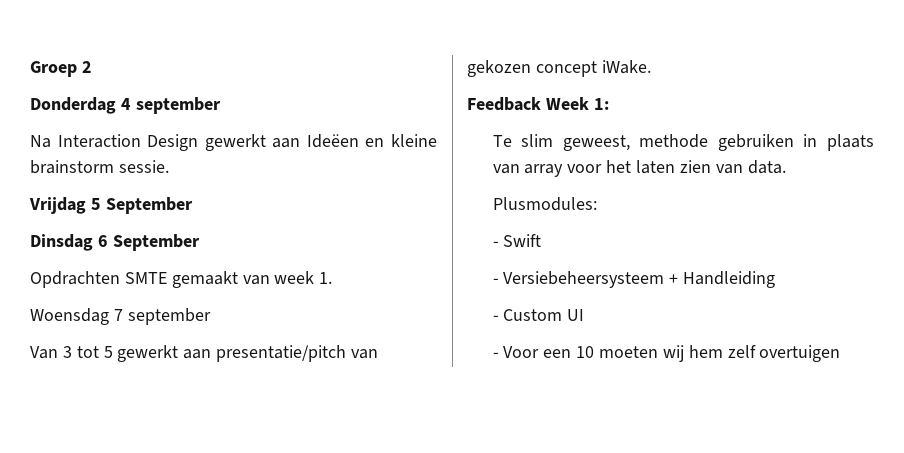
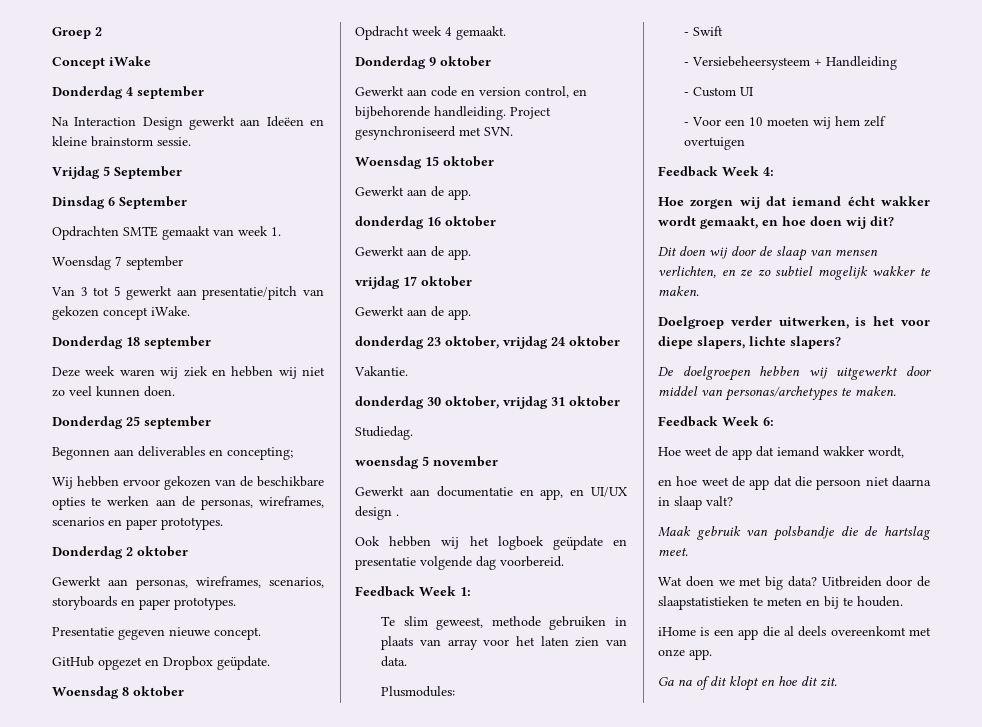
(92, 67) none -> [52,56,151,69] // Concept iWake
(651, 67) none -> [52,336,211,349] [52,366,325,379] [52,386,175,397] [52,416,211,429] [52,446,293,460] [52,476,324,490] [52,496,324,510] [52,517,223,530] [52,546,188,559] [52,576,324,590] [52,596,236,610] [52,627,261,640] [52,656,270,670] [52,686,184,699] [355,26,506,40] [355,56,491,69] [355,86,587,98] [355,106,551,120] [355,126,513,140] [355,156,494,169] [355,186,471,200] [355,216,496,229] [355,246,471,260] [355,276,472,289] [355,306,471,320] [355,336,620,349] [354,366,408,376] [355,396,620,409] [355,426,413,440] [355,456,498,469] [355,486,628,500] [355,506,399,520] [355,536,627,550] [355,556,564,570] // Donderdag 18 september // Deze week waren wij ziek en hebben wij niet zo veel kunnen doen. // Donderdag 25 september // Begonnen aan deliverables en concepting; // Wij hebben ervoor gekozen van de beschikbare opties te werken aan de personas, wireframes, scenarios en paper prototypes. // Donderdag 2 oktober // Gewerkt aan personas, wireframes, scenarios, storyboards en paper prototypes. // Presentatie gegeven nieuwe concept. // GitHub opgezet en Dropbox geüpdate. // Woensdag 8 oktober // Opdracht week 4 gemaakt. // Donderdag 9 oktober // Gewerkt aan code en version control, en bijbehorende handleiding. Project gesynchroniseerd met SVN. // Woensdag 15 oktober // Gewerkt aan de app. // donderdag 16 oktober // Gewerkt aan de app. // vrijdag 17 oktober // Gewerkt aan de app. // donderdag 23 oktober, vrijdag 24 oktober // Vakantie. // donderdag 30 oktober, vrijdag 31 oktober // Studiedag. // woensdag 5 november // Gewerkt aan documentatie en app, en UI/UX design . // Ook hebben wij het logboek geüpdate en presentatie volgende dag voorbereid.
(841, 353) none -> [658,166,774,177] [658,196,930,209] [658,216,894,229] [658,246,878,261] [658,266,930,280] [658,286,699,296] [658,316,930,329] [658,336,841,349] [658,366,931,381] [658,386,896,401] [658,416,774,427] [658,446,904,460] [658,476,931,490] [658,496,733,510] [658,526,931,541] [658,548,688,556] [658,576,930,590] [658,596,903,610] [658,626,931,640] [658,649,712,660] [658,676,837,691] // Feedback Week 4: // Hoe zorgen wij dat iemand écht wakker wordt gemaakt, en hoe doen wij dit? // Dit doen wij door de slaap van mensen verlichten, en ze zo subtiel mogelijk wakker te maken. // Doelgroep verder uitwerken, is het voor diepe slapers, lichte slapers? // De doelgroepen hebben wij uitgewerkt door middel van personas/archetypes te maken. // Feedback Week 6: // Hoe weet de app dat iemand wakker wordt, // en hoe weet de app dat die persoon niet daarna in slaap valt? // Maak gebruik van polsbandje die de hartslag meet. // Wat doen we met big data? Uitbreiden door de slaapstatistieken te meten en bij te houden. // iHome is een app die al deels overeenkomt met onze app. // Ga na of dit klopt en hoe dit zit.

